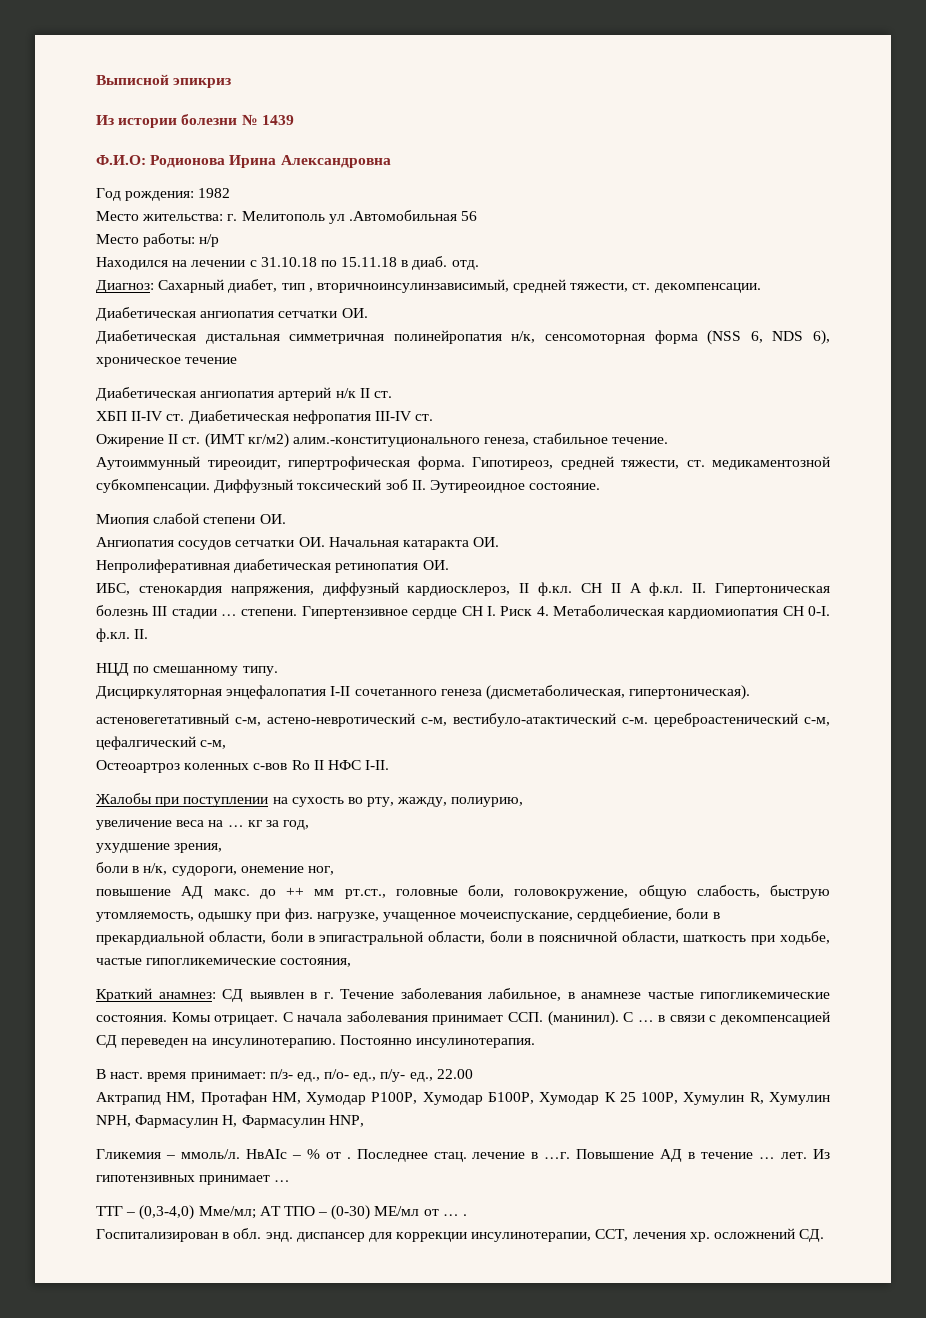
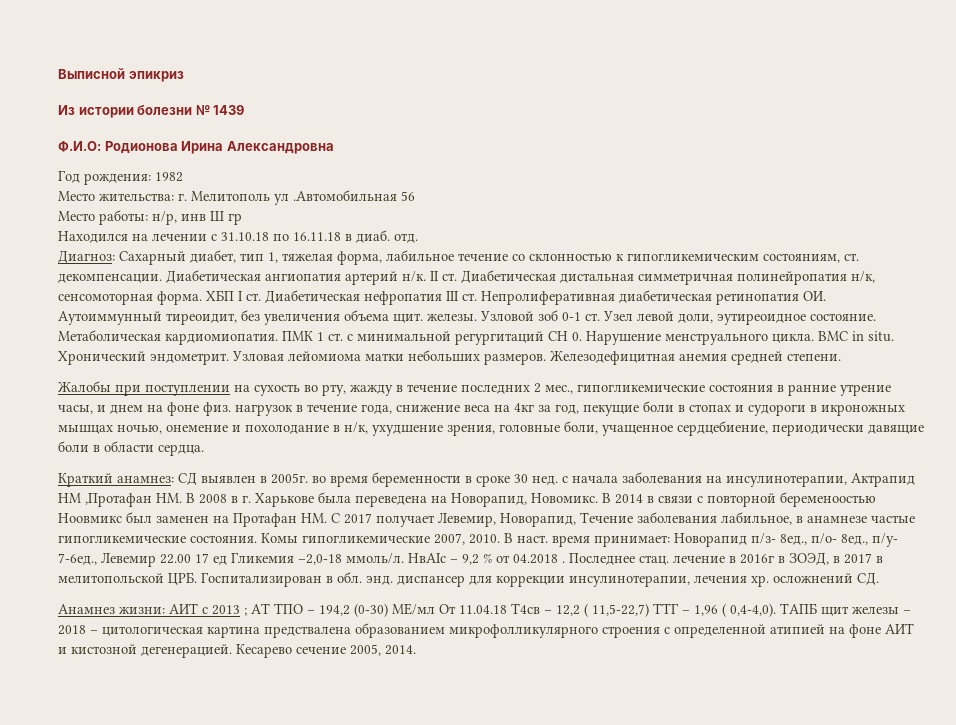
[199,234,220,247] н/р -> [152,211,242,225] н/р, инв Ш гр
[341,257,398,267] 15.11.18 -> [293,232,341,241] 16.11.18
[308,279,629,293] , вторичноинсулинзависимый, средней тяжести, -> [268,250,840,265] 1, тяжелая форма, лабильное течение со склонностью к гипогликемическим состояниям,
[96,307,368,321] // Диабетическая ангиопатия сетчатки ОИ. // -> [166,270,457,285] Диабетическая ангиопатия артерий н/к. II ст.
[654,330,831,345] [96,357,238,367] [96,387,392,401] [96,411,164,421] форма (NSS 6, NDS 6), хроническое течение // Диабетическая ангиопатия артерий н/к II ст. // ХБП II-IV -> [157,290,243,305] форма. ХБП I
[374,411,434,421] [96,433,669,448] [96,456,830,470] [96,479,601,493] [96,513,286,524] [96,537,500,550] [96,559,449,573] [96,582,831,596] [96,605,830,619] [96,628,149,642] [96,663,278,676] [96,685,751,700] [96,713,830,727] [96,736,227,750] [96,760,390,773] III-IV ст. // Ожирение II ст. (ИМТ кг/м2) алим.-конституционального генеза, стабильное течение. // Аутоиммунный тиреоидит, гипертрофическая форма. Гипотиреоз, средней тяжести, ст. медикаментозной субкомпенсации. Диффузный токсический зоб II. Эутиреоидное состояние. // Миопия слабой степени ОИ. // Ангиопатия сосудов сетчатки ОИ. Начальная катаракта ОИ. // Непролиферативная диабетическая ретинопатия ОИ. // ИБС, стенокардия напряжения, диффузный кардиосклероз, II ф.кл. СН II А ф.кл. II. Гипертоническая болезнь III стадии … степени. Гипертензивное сердце СН I. Риск 4. Метаболическая кардиомиопатия СН 0-I. ф.кл. II. // НЦД по смешанному типу. // Дисциркуляторная энцефалопатия I-II сочетанного генеза (дисметаболическая, гипертоническая). // астеновегетативный с-м, астено-невротический с-м, вестибуло-атактический с-м. цереброастенический с-м, цефалгический с-м, // Остеоартроз коленных с-вов Rо II НФС I-II. -> [446,290,826,305] [58,310,876,325] [58,330,894,345] [58,350,841,365] III ст. Непролиферативная диабетическая ретинопатия ОИ. Аутоиммунный тиреоидит, без увеличения объема щит. железы. Узловой зоб 0-1 ст. Узел левой доли, эутиреоидное состояние. Метаболическая кардиомиопатия. ПМК 1 ст. с минимальной регургитаций СН 0. Нарушение менструального цикла. ВМС in situ. Хронический эндометрит. Узловая лейомиома матки небольших размеров. Железодефицитная анемия средней степени.
[397,797,524,807] [96,820,310,830] [96,843,223,853] [96,862,334,876] [96,885,830,899] [96,908,720,922] [96,931,831,945] [96,958,352,967] жажду, полиурию, // увеличение веса на … кг за год, // ухудшение зрения, // боли в н/к, судороги, онемение ног, // повышение АД макс. до ++ мм рт.ст., головные боли, головокружение, общую слабость, быструю утомляемость, одышку при физ. нагрузке, учащенное мочеиспускание, сердцебиение, боли в прекардиальной области, боли в эпигастральной области, боли в поясничной области, шаткость при ходьбе, частые гипогликемические состояния, -> [350,383,891,396] [58,401,905,416] [58,421,924,436] [58,441,204,456] жажду в течение последних 2 мес., гипогликемические состояния в ранние утрение часы, и днем на фоне физ. нагрузок в течение года, снижение веса на 4кг за год, пекущие боли в стопах и судороги в икроножных мышцах ночью, онемение и похолодание в н/к, ухудшение зрения, головные боли, учащенное сердцебиение, периодически давящие боли в области сердца.
[323,992,334,999] г. -> [271,472,915,487] [58,492,876,507] [58,512,576,527] 2005г. во время беременности в сроке 30 нед. с начала заболевания на инсулинотерапии, Актрапид НМ ,Протафан НМ. В 2008 в г. Харькове была переведена на Новорапид, Новомикс. В 2014 в связи с повторной беременоостью Ноовмикс был заменен на Протафан НМ. С 2017 получает Левемир, Новорапид,
[214,1011,830,1026] [96,1035,535,1048] [96,1069,473,1082] [96,1091,831,1105] [96,1115,364,1128] [96,1149,175,1159] отрицает. С начала заболевания принимает ССП. (манинил). С … в связи с декомпенсацией СД переведен на инсулинотерапию. Постоянно инсулинотерапия. // В наст. время принимает: п/з- ед., п/о- ед., п/у- ед., 22.00 // Актрапид НМ, Протафан НМ, Хумодар Р100Р, Хумодар Б100Р, Хумодар К 25 100Р, Хумулин R, Хумулин NРН, Фармасулин Н, Фармасулин НNР, // Гликемия – -> [302,533,898,547] [58,552,342,567] гипогликемические 2007, 2010. В наст. время принимает: Новорапид п/з- 8ед., п/о- 8ед., п/у- 7-6ед., Левемир 22.00 17 ед Гликемия –2,0-18
(301, 1157) none -> [462,554,479,565] 9,2
(341, 1155) none -> [513,554,558,564] 04.2018
[544,1149,830,1162] [96,1175,291,1185] [96,1205,468,1220] …г. Повышение АД в течение … лет. Из гипотензивных принимает … // ТТГ – (0,3-4,0) Мме/мл; АТ ТПО – (0-30) МЕ/мл от … . // -> [740,552,883,566] [58,572,197,586] 2016г в ЗОЭД, в 2017 в мелитопольской ЦРБ.
[595,1229,629,1241] ССТ, -> (690, 581) none
(825, 1235) none -> [58,603,911,617] [58,623,914,638] [58,644,416,658] // Анамнез жизни: АИТ с 2013 ; АТ ТПО – 194,2 (0-30) МЕ/мл От 11.04.18 Т4св – 12,2 ( 11,5-22,7) ТТГ – 1,96 ( 0,4-4,0). ТАПБ щит железы – 2018 – цитологическая картина предствалена образованием микрофолликулярного строения с определенной атипией на фоне АИТ и кистозной дегенерацией. Кесарево сечение 2005, 2014.

